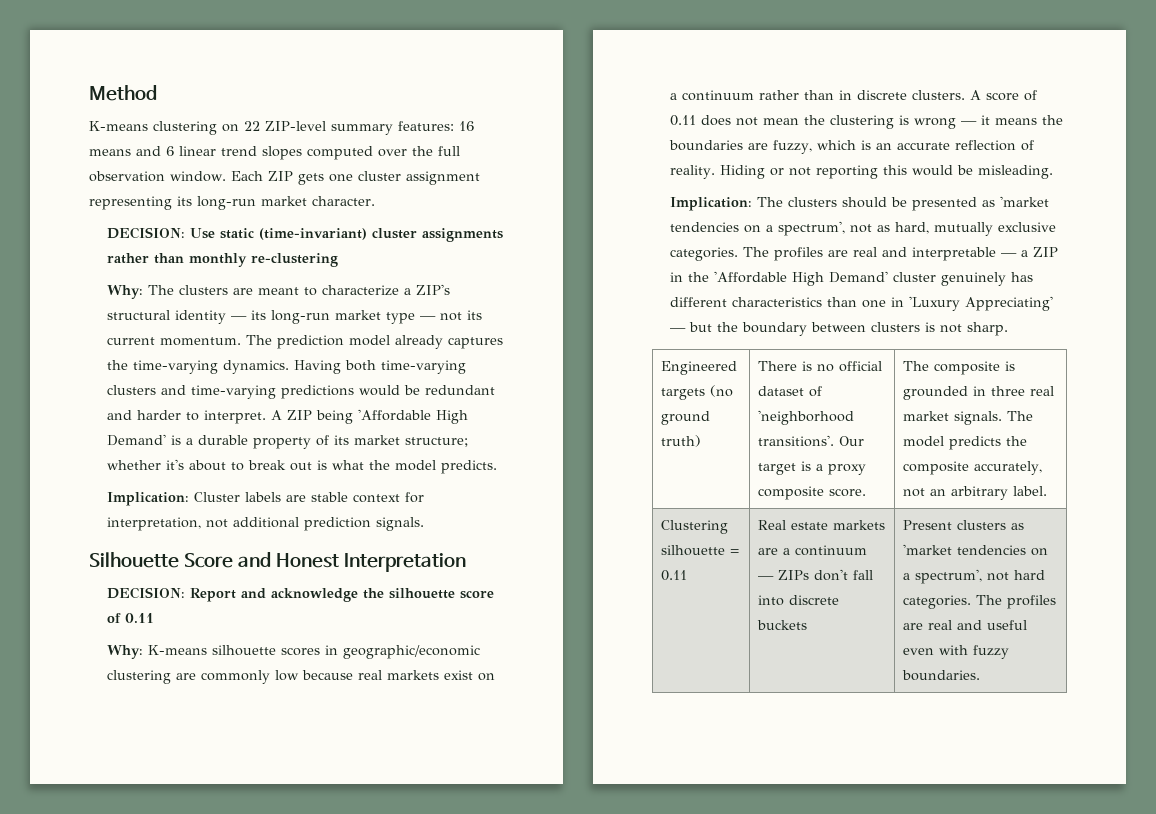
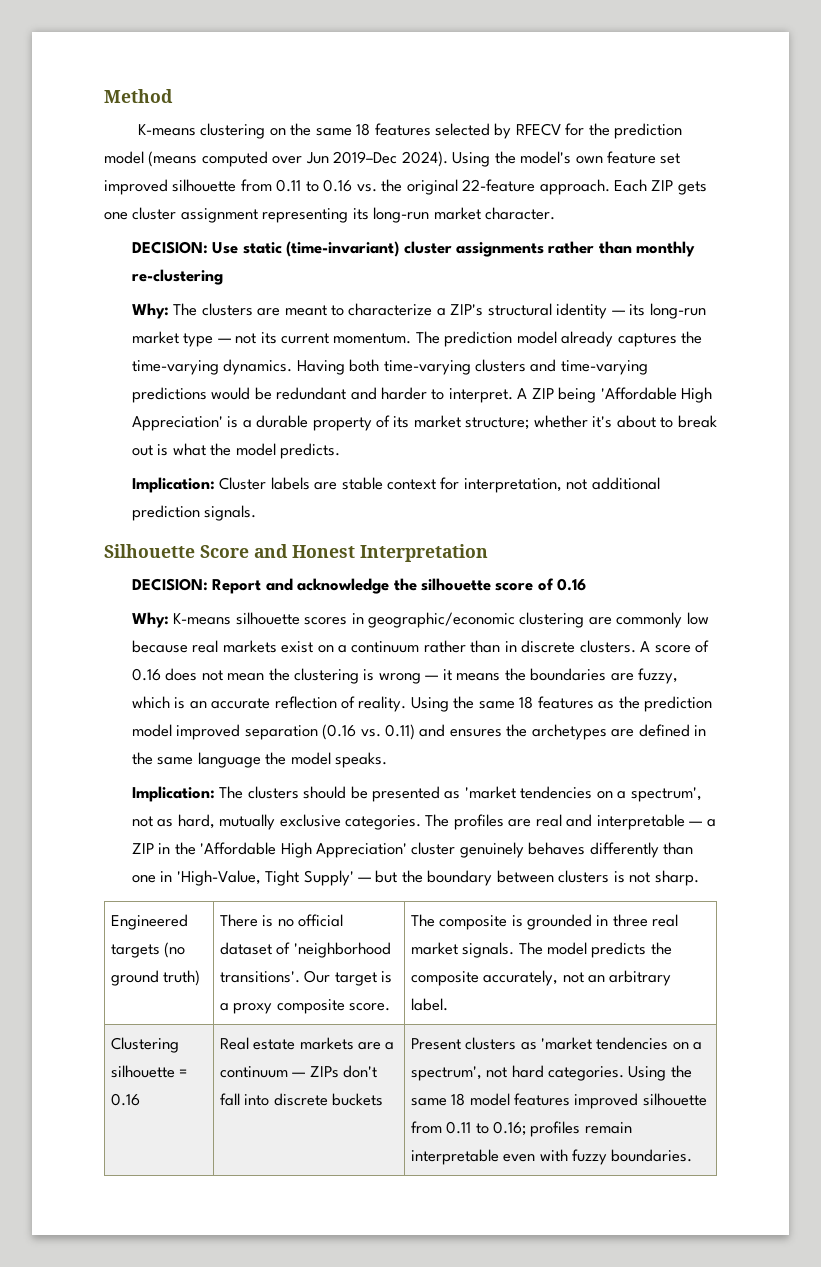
[244,121,474,135] [89,146,460,160] [89,171,226,182] 22 ZIP-level summary features: 16 means and 6 linear trend slopes computed over the full observation window. -> [290,123,683,139] [104,151,681,167] [104,179,610,195] the same 18 features selected by RFECV for the prediction model (means computed over Jun 2019–Dec 2024). Using the model's own feature set improved silhouette from 0.11 to 0.16 vs. the original 22-feature approach.
[107,434,167,446] Demand' -> [131,416,223,431] Appreciation'
[125,613,155,623] 0.11 -> [557,578,587,591] 0.16
[670,115,697,126] 0.11 -> [131,668,161,681] 0.16
[720,165,1054,179] Hiding or not reporting this would be misleading. -> [410,696,713,712] [131,724,707,740] [131,752,388,768] Using the same 18 features as the prediction model improved separation (0.16 vs. 0.11) and ensures the archetypes are defined in the same language the model speaks.
[829,271,889,283] Demand' -> [316,843,408,858] Appreciation'
[1011,272,1034,282] [670,296,1054,311] has different characteristics than one in 'Luxury Appreciating' -> [528,842,694,858] [131,870,354,886] behaves differently than one in 'High-Value, Tight Supply'
[661,570,688,581] 0.11 -> [110,1093,140,1106] 0.16
[976,595,1057,609] [903,620,1028,630] The profiles are real and useful -> [628,1065,692,1081] [410,1093,707,1109] [410,1121,632,1137] [410,1149,499,1165] Using the same 18 model features improved silhouette from 0.11 to 0.16; profiles remain interpretable

